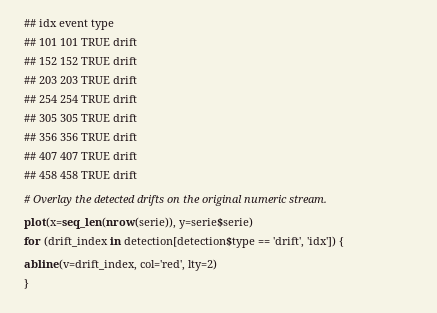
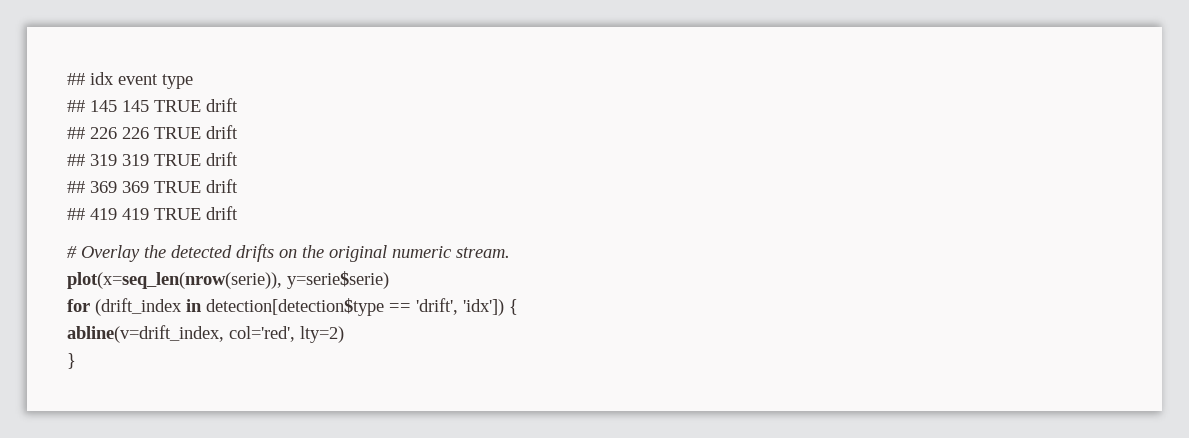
[39,38,137,46] [24,57,137,65] [24,76,137,84] [24,95,137,103] [24,114,137,122] [24,133,137,141] [24,152,137,160] [24,171,78,179] 101 101 TRUE drift // ## 152 152 TRUE drift // ## 203 203 TRUE drift // ## 254 254 TRUE drift // ## 305 305 TRUE drift // ## 356 356 TRUE drift // ## 407 407 TRUE drift // ## 458 458 -> [90,98,238,112] [67,125,238,139] [67,152,238,166] [67,179,238,193] [67,208,149,220] 145 145 TRUE drift // ## 226 226 TRUE drift // ## 319 319 TRUE drift // ## 369 369 TRUE drift // ## 419 419

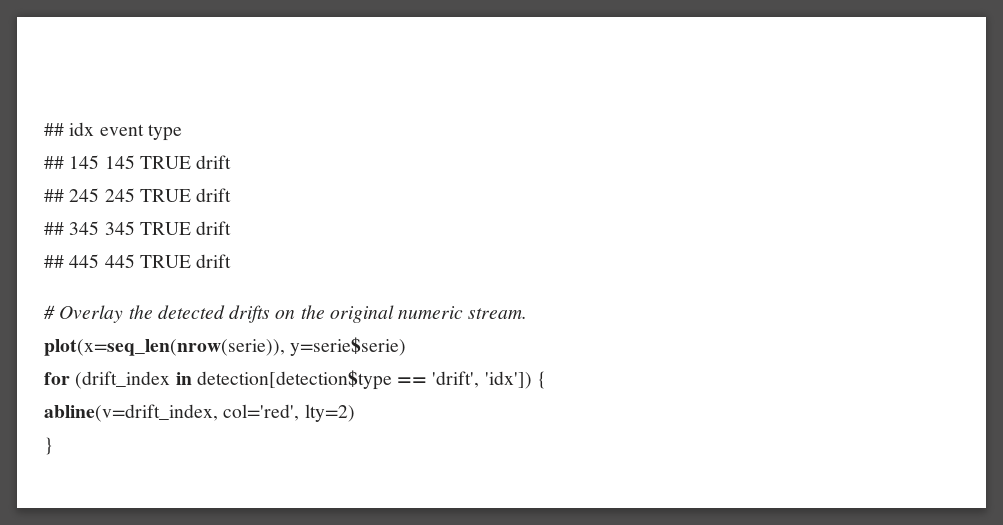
[90,125,238,139] [67,152,238,166] [67,179,238,193] [67,208,149,220] 226 226 TRUE drift // ## 319 319 TRUE drift // ## 369 369 TRUE drift // ## 419 419 -> [69,188,232,202] [44,221,232,235] [44,254,135,268] 245 245 TRUE drift // ## 345 345 TRUE drift // ## 445 445

